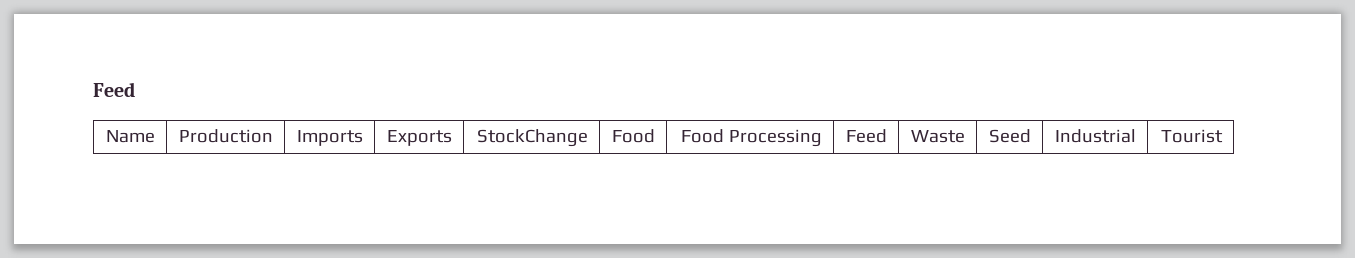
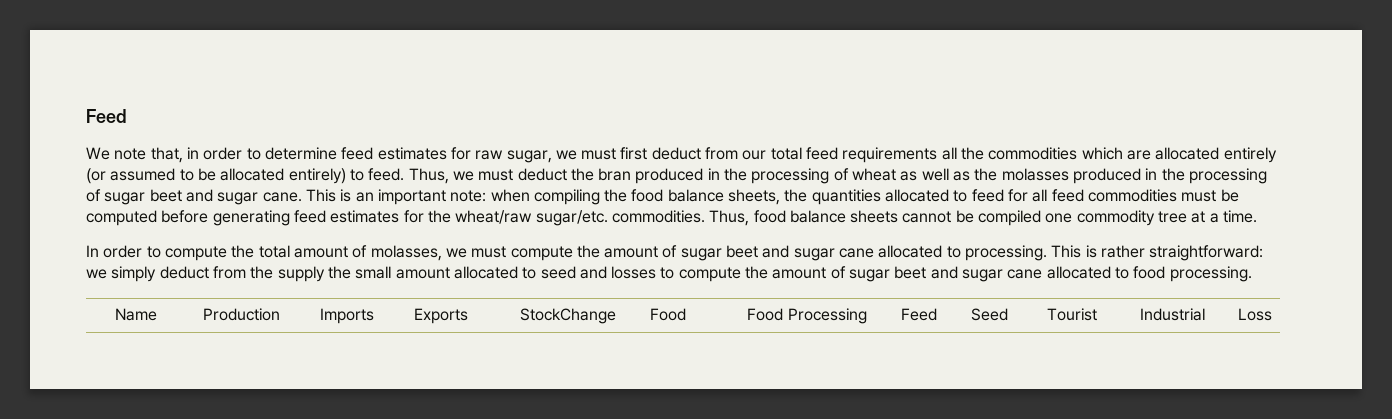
[93,82,135,97] Feed -> [86,109,127,123] [86,147,1277,163] [86,168,1267,184] [86,189,1239,205] [86,210,1258,226] [86,245,1264,261] [86,266,1252,282] Feed // We note that, in order to determine feed estimates for raw sugar, we must first deduct from our total feed requirements all the commodities which are allocated entirely (or assumed to be allocated entirely) to feed. Thus, we must deduct the bran produced in the processing of wheat as well as the molasses produced in the processing of sugar beet and sugar cane. This is an important note: when compiling the food balance sheets, the quantities allocated to feed for all feed commodities must be computed before generating feed estimates for the wheat/raw sugar/etc. commodities. Thus, food balance sheets cannot be compiled one commodity tree at a time. // In order to compute the total amount of molasses, we must compute the amount of sugar beet and sugar cane allocated to processing. This is rather straightforward: we simply deduct from the supply the small amount allocated to seed and losses to compute the amount of sugar beet and sugar cane allocated to food processing.
[911,130,966,143] [989,129,1032,143] Waste | Seed -> [970,308,1008,321] [1046,308,1097,321] Seed | Tourist
[1161,129,1224,143] Tourist -> [1237,308,1272,321] Loss

